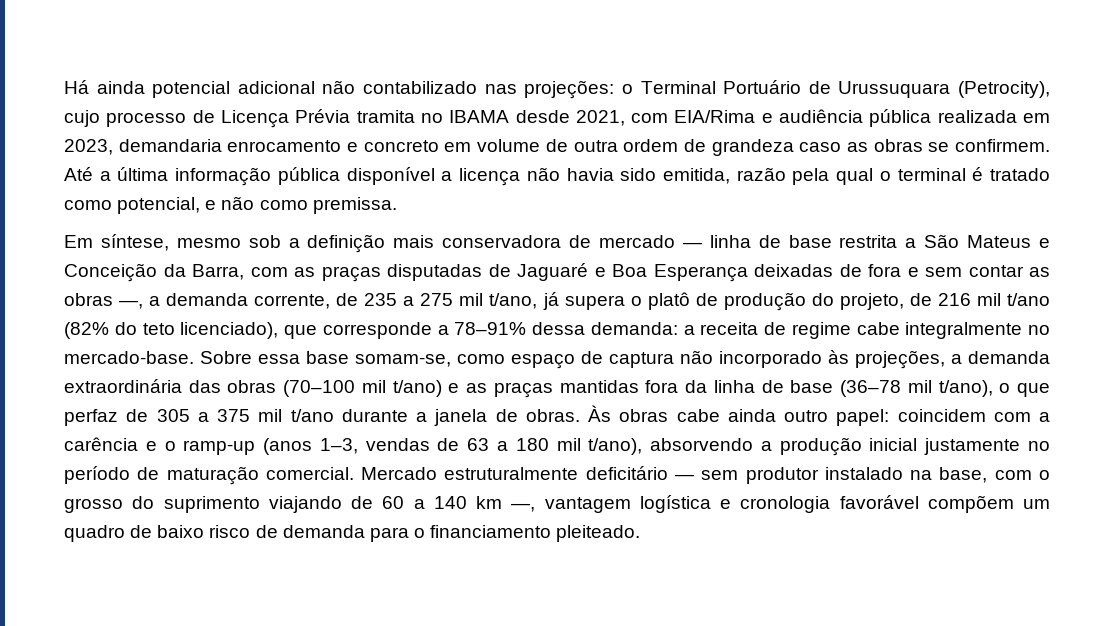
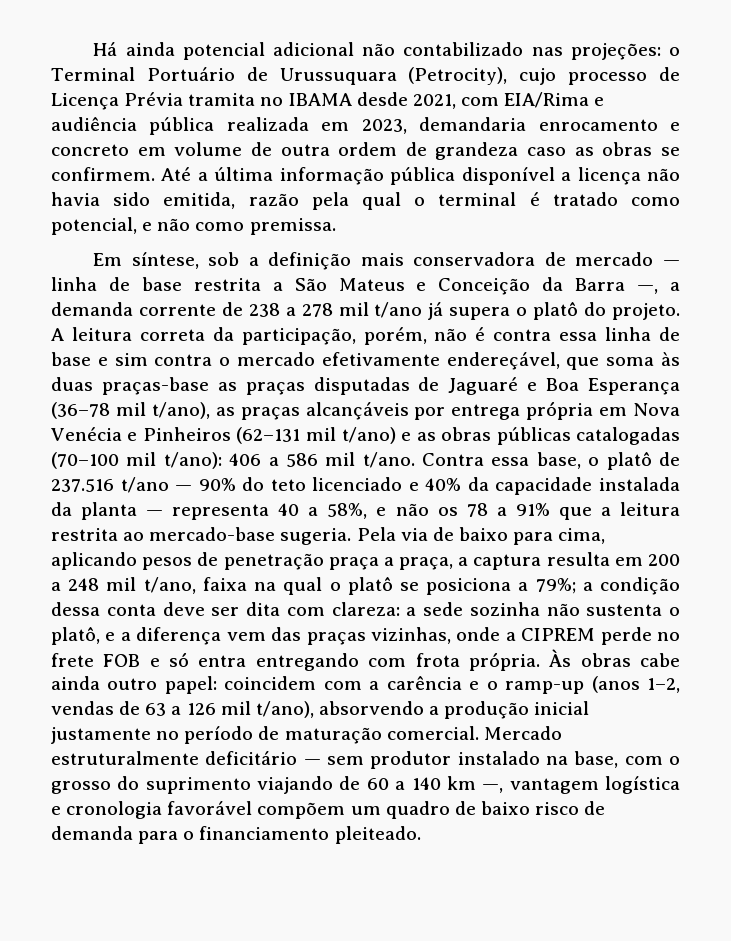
[176,238,241,248] mesmo -> (199, 260) none
[192,264,288,280] Barra, com -> [575,278,680,294] [51,302,680,320] [51,327,680,345] [51,352,680,370] [51,377,209,395] Barra —, a demanda corrente de 238 a 278 mil t/ano já supera o platô do projeto. A leitura correta da participação, porém, não é contra essa linha de base e sim contra o mercado efetivamente endereçável, que soma às duas praças-base
[754,264,1050,277] [64,292,1050,311] [64,322,1050,339] [64,350,1050,369] [64,379,1050,398] [64,409,580,426] deixadas de fora e sem contar as obras —, a demanda corrente, de 235 a 275 mil t/ano, já supera o platô de produção do projeto, de 216 mil t/ano (82% do teto licenciado), que corresponde a 78–91% dessa demanda: a receita de regime cabe integralmente no mercado-base. Sobre essa base somam-se, como espaço de captura não incorporado às projeções, a demanda extraordinária das obras (70–100 mil t/ano) e as praças mantidas fora da linha de base (36–78 mil t/ano), o que perfaz de 305 a 375 mil t/ano durante a janela de obras. -> [51,401,680,420] [51,427,680,445] [51,452,680,470] [51,477,680,495] [51,502,680,520] [51,527,606,545] [51,552,681,570] [51,577,680,595] [51,602,680,616] [51,627,680,645] [51,652,540,671] (36–78 mil t/ano), as praças alcançáveis por entrega própria em Nova Venécia e Pinheiros (62–131 mil t/ano) e as obras públicas catalogadas (70–100 mil t/ano): 406 a 586 mil t/ano. Contra essa base, o platô de 237.516 t/ano — 90% do teto licenciado e 40% da capacidade instalada da planta — representa 40 a 58%, e não os 78 a 91% que a leitura restrita ao mercado-base sugeria. Pela via de baixo para cima, aplicando pesos de penetração praça a praça, a captura resulta em 200 a 248 mil t/ano, faixa na qual o platô se posiciona a 79%; a condição dessa conta deve ser dita com clareza: a sede sozinha não sustenta o platô, e a diferença vem das praças vizinhas, onde a CIPREM perde no frete FOB e só entra entregando com frota própria.
[319,438,358,454] 1–3, -> [647,678,680,693] 1–2,
[515,438,549,451] 180 -> [186,703,216,715] 126

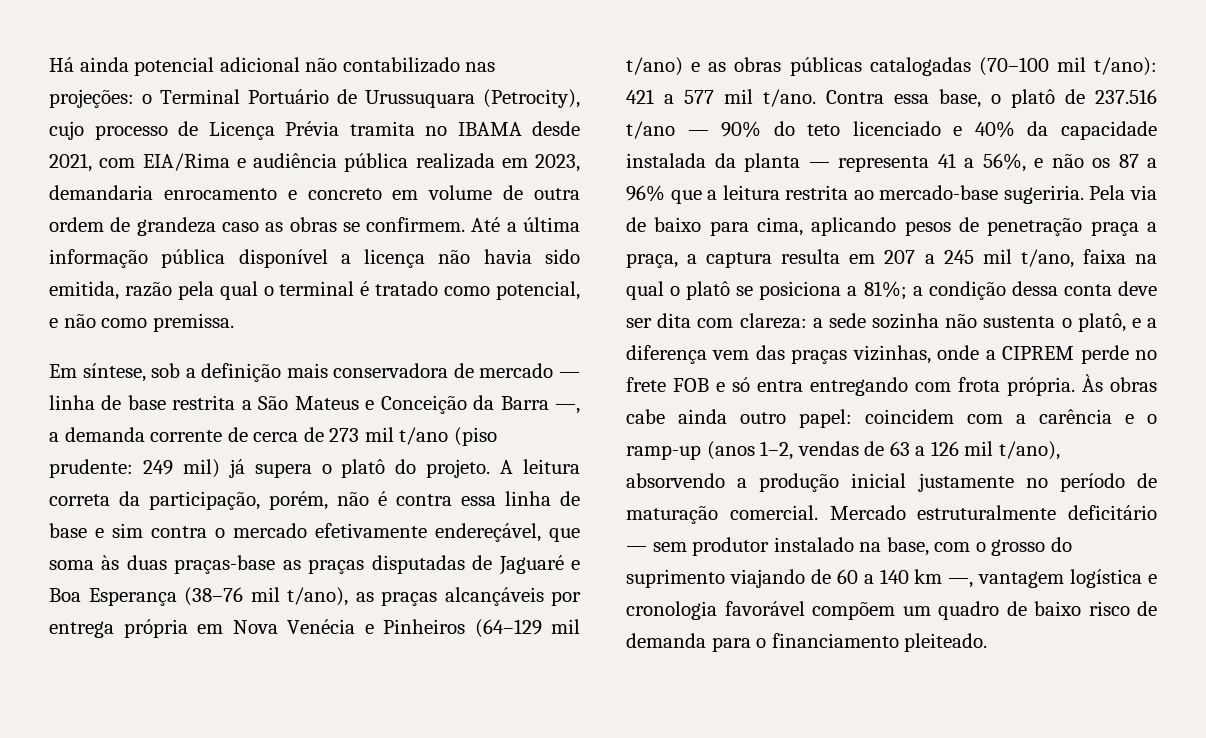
[248,302,423,318] 238 a 278 mil t/ano -> [253,427,497,446] [49,459,220,478] cerca de 273 mil t/ano (piso prudente: 249 mil)
[51,402,110,419] (36–78 -> [184,587,243,606] (38–76
[236,427,301,444] (62–131 -> [474,619,542,638] (64–129
[229,453,318,467] 406 a 586 -> [626,89,714,104] 421 a 577
[278,503,550,519] 40 a 58%, e não os 78 a 91% -> [937,153,1157,172] [626,185,665,202] 41 a 56%, e não os 87 a 96%
[280,528,352,545] sugeria. -> [1003,185,1084,204] sugeriria.
[648,554,681,566] [51,578,100,591] 200 a 248 -> [884,250,974,264] 207 a 245
[535,578,576,594] 79%; -> [863,281,907,300] 81%;

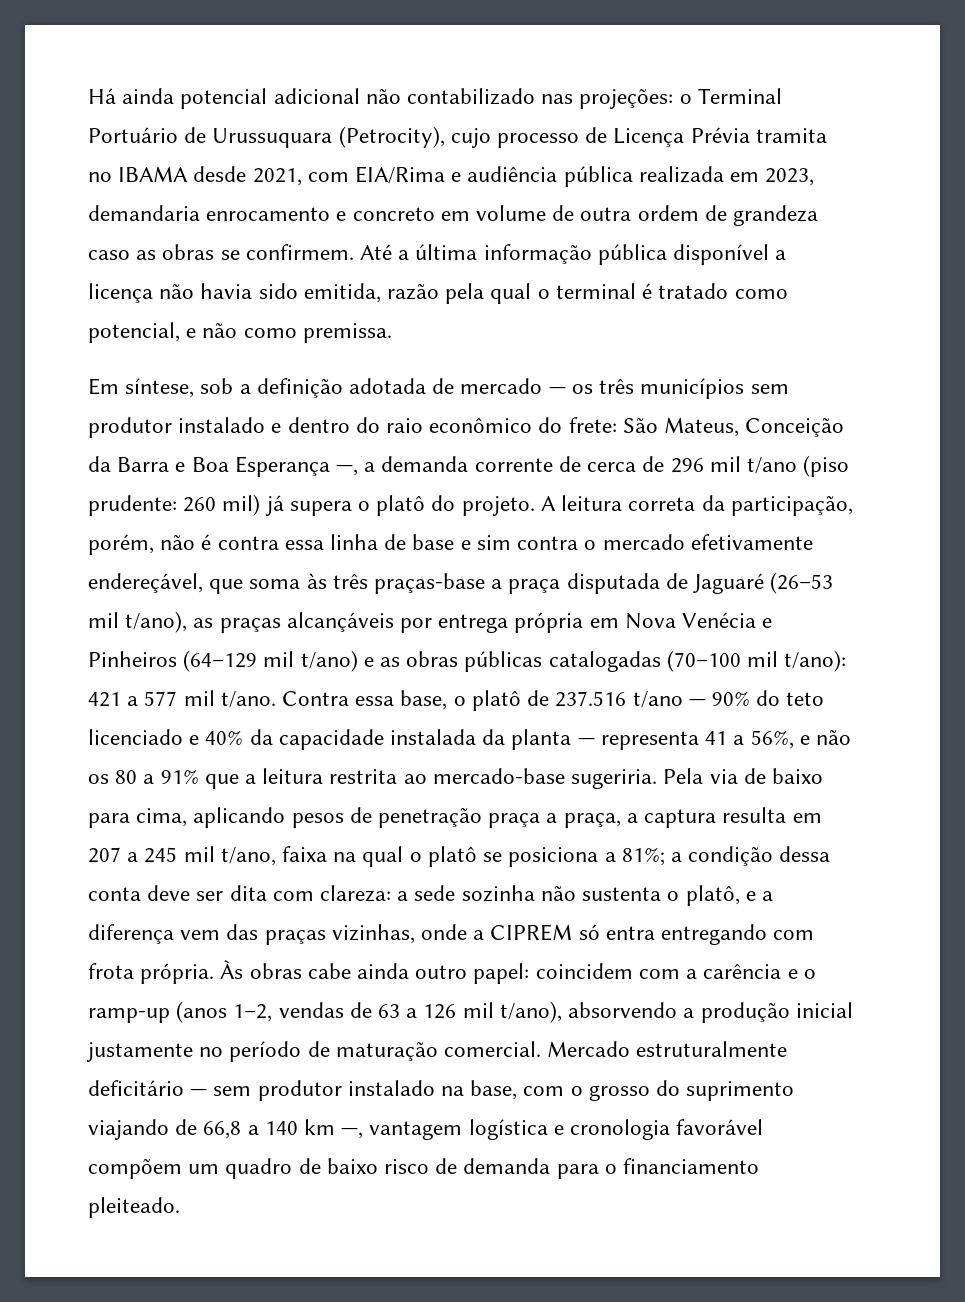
[286,363,449,378] mais conservadora -> [349,378,427,394] adotada
[49,395,549,414] linha de base restrita a São Mateus e Conceição da Barra -> [571,378,789,399] [88,417,845,438] [88,456,330,477] os três municípios sem produtor instalado e dentro do raio econômico do frete: São Mateus, Conceição da Barra e Boa Esperança
[329,428,360,442] 273 -> [670,458,704,473] 296
[142,460,173,475] 249 -> [183,497,217,512] 260
[126,555,581,575] [49,587,243,606] duas praças-base as praças disputadas de Jaguaré e Boa Esperança (38–76 -> [332,572,834,594] três praças-base a praça disputada de Jaguaré (26–53
[1118,154,1157,168] [626,185,665,202] 87 a 96% -> [115,769,199,784] 80 a 91%
[1080,345,1157,364] [626,377,725,392] perde no frete FOB e -> (573, 932) none
[836,569,858,584] 60 -> [203,1121,242,1139] 66,8

